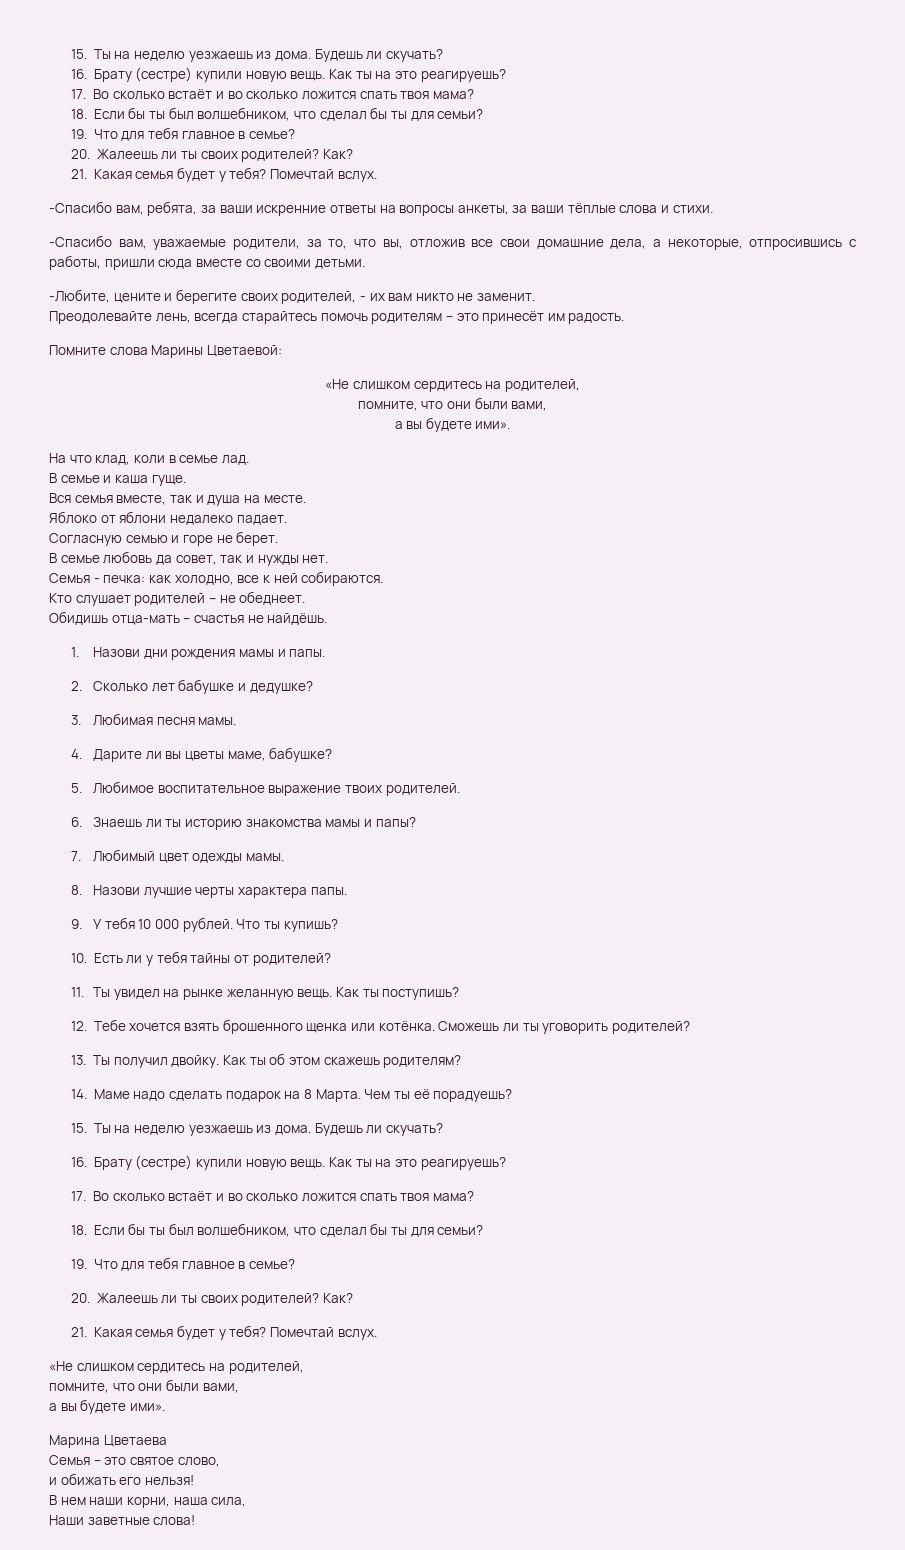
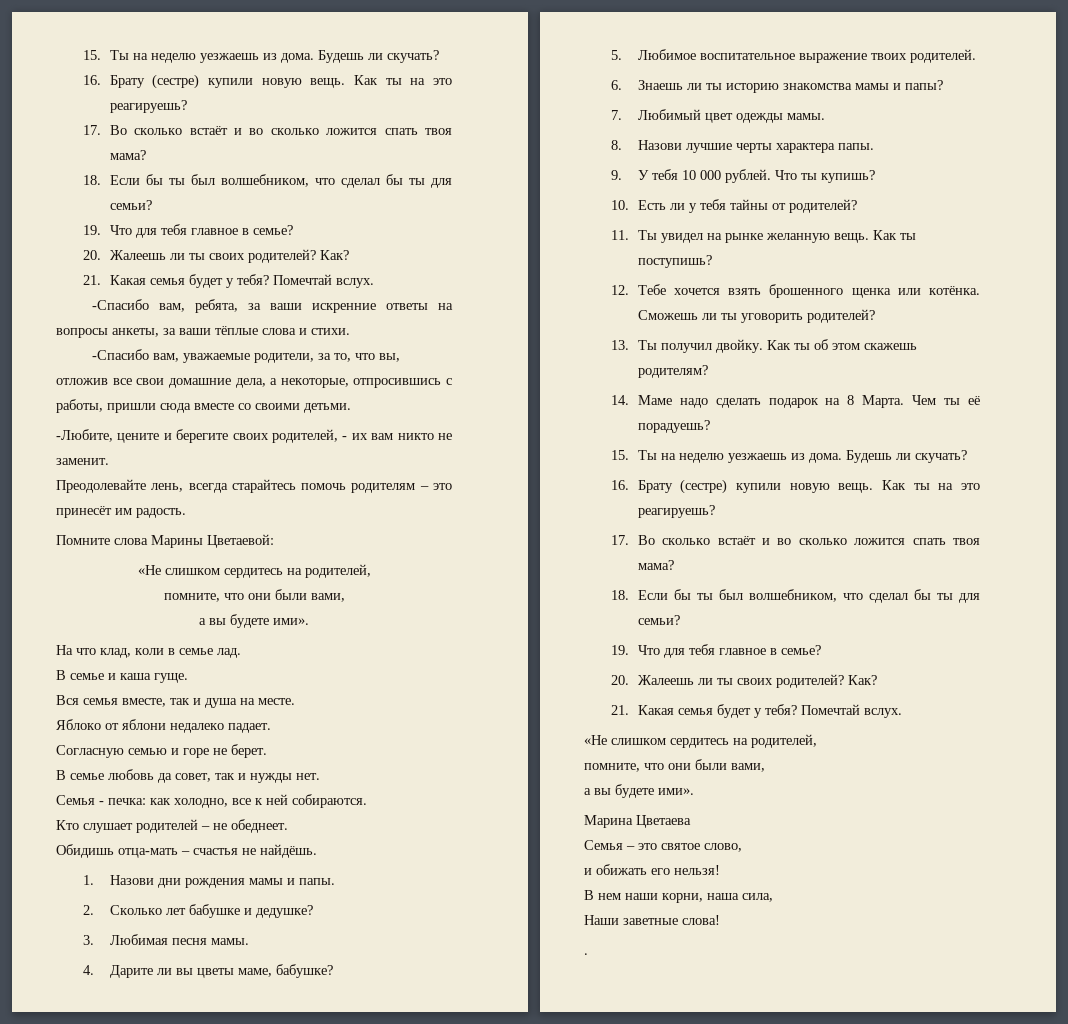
(196, 1520) none -> [584,953,588,955] // .

